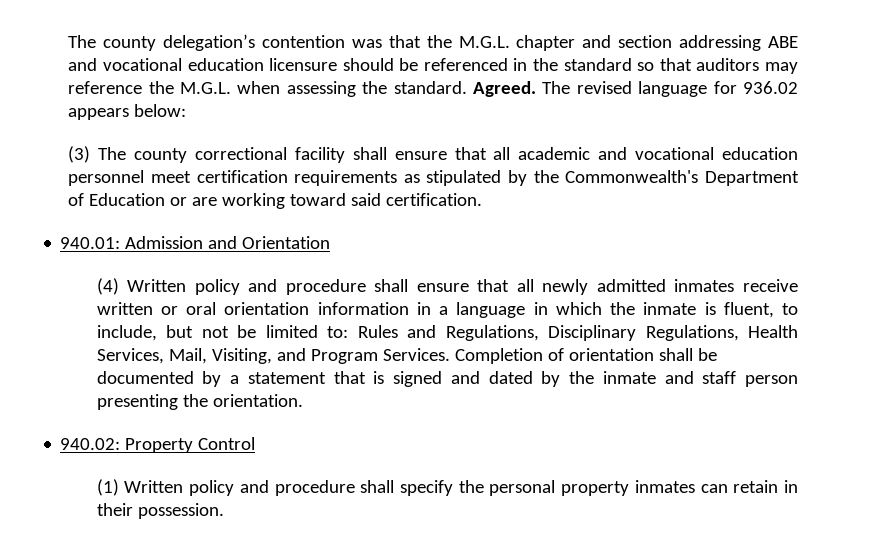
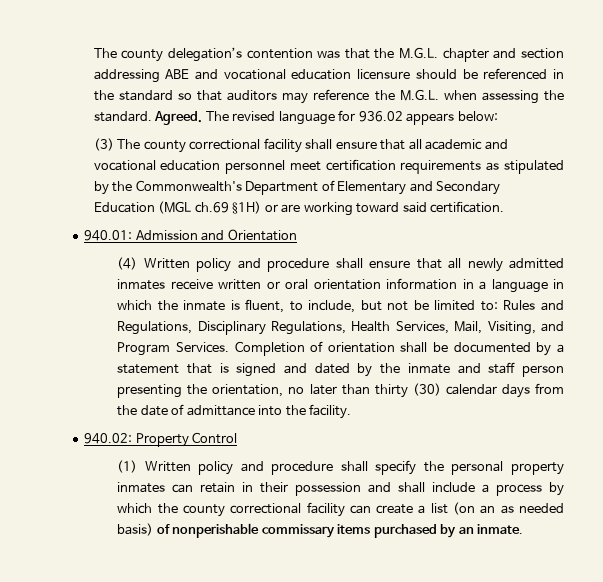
[89,193,166,206] Education -> [337,181,501,195] [93,201,262,214] Elementary and Secondary Education (MGL ch.69 §1H)
[212,394,303,407] orientation. -> [212,383,564,398] [117,404,352,419] orientation, no later than thirty (30) calendar days from the date of admittance into the facility.
[137,503,224,519] possession. -> [295,482,564,496] [117,502,564,517] [117,523,524,538] possession and shall include a process by which the county correctional facility can create a list (on an as needed basis) of nonperishable commissary items purchased by an inmate.

